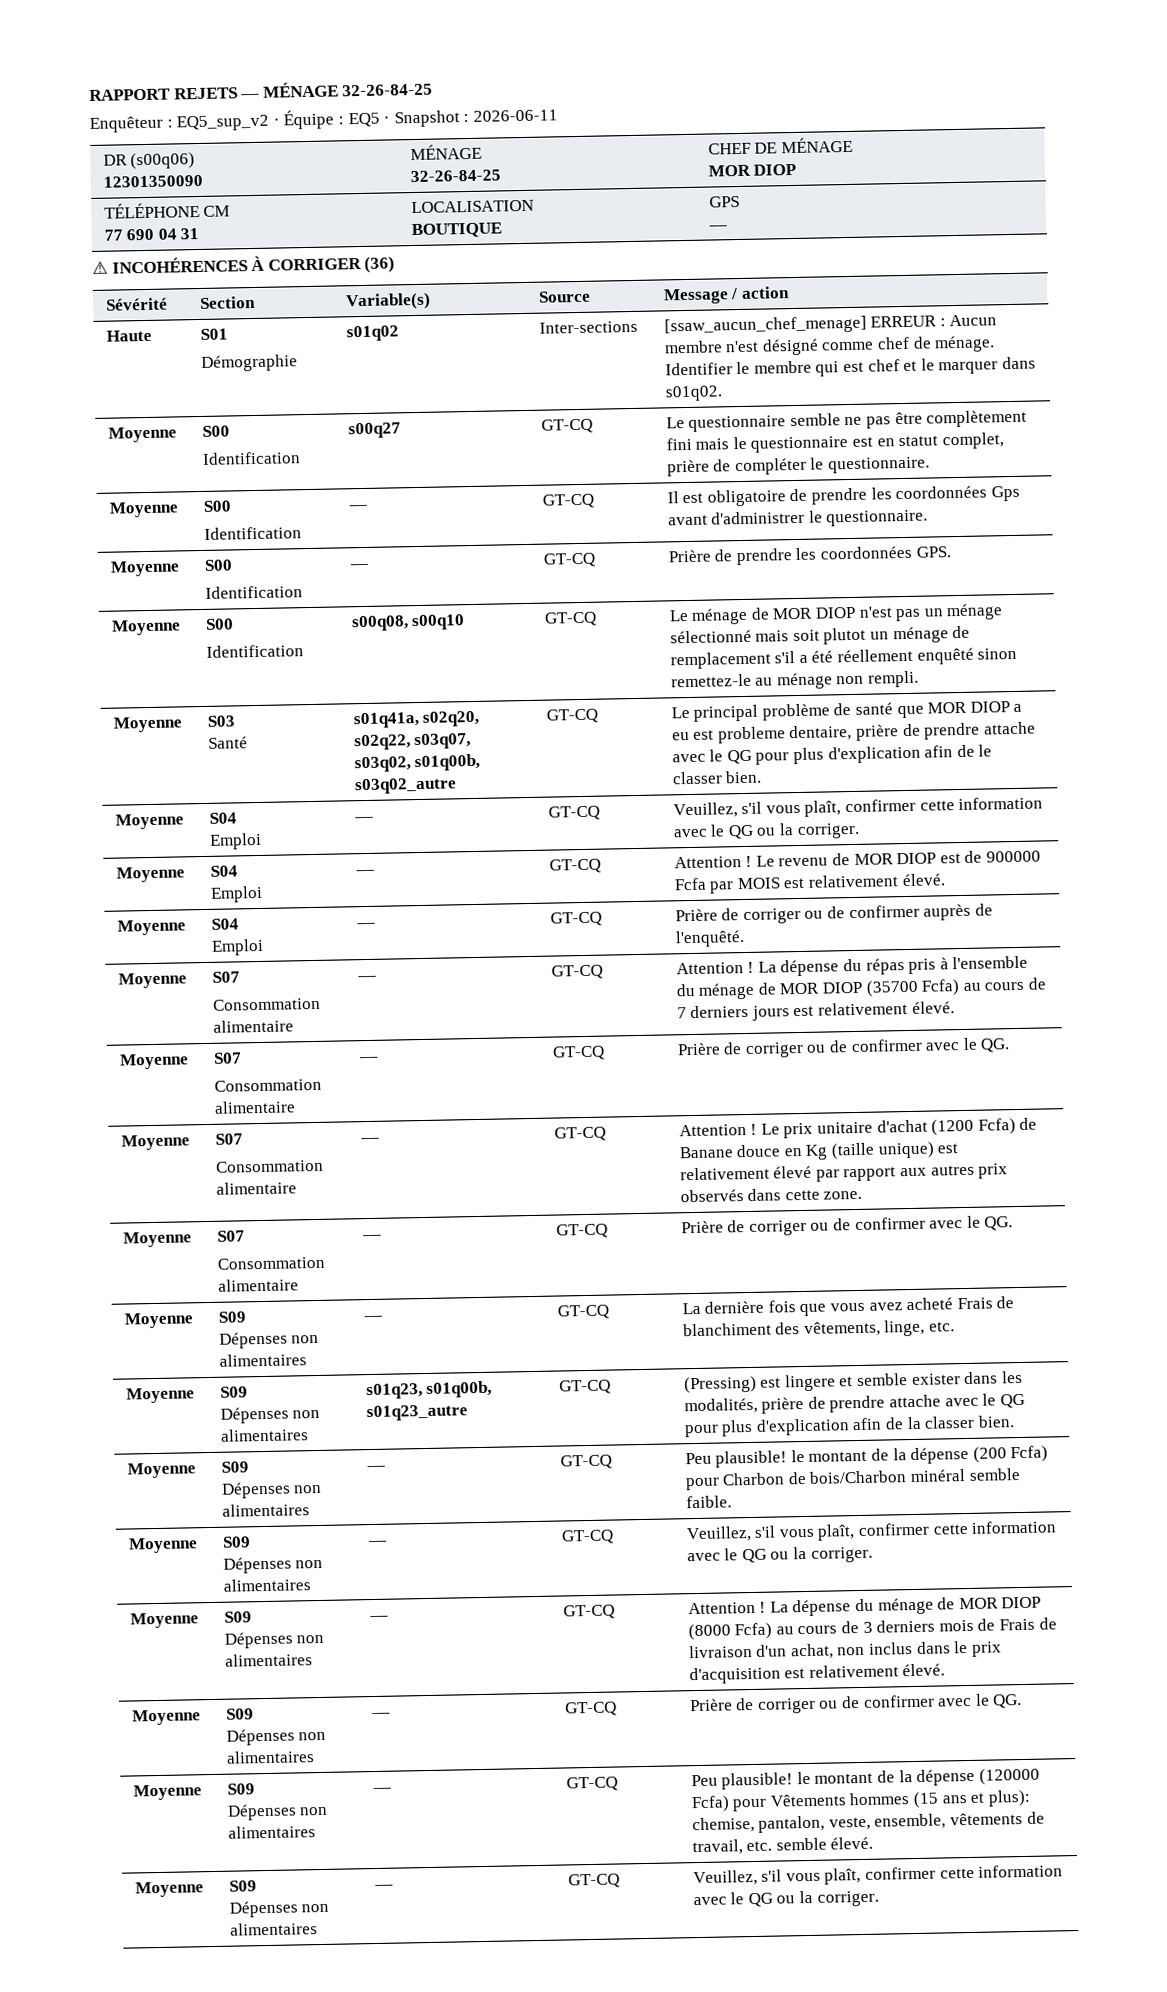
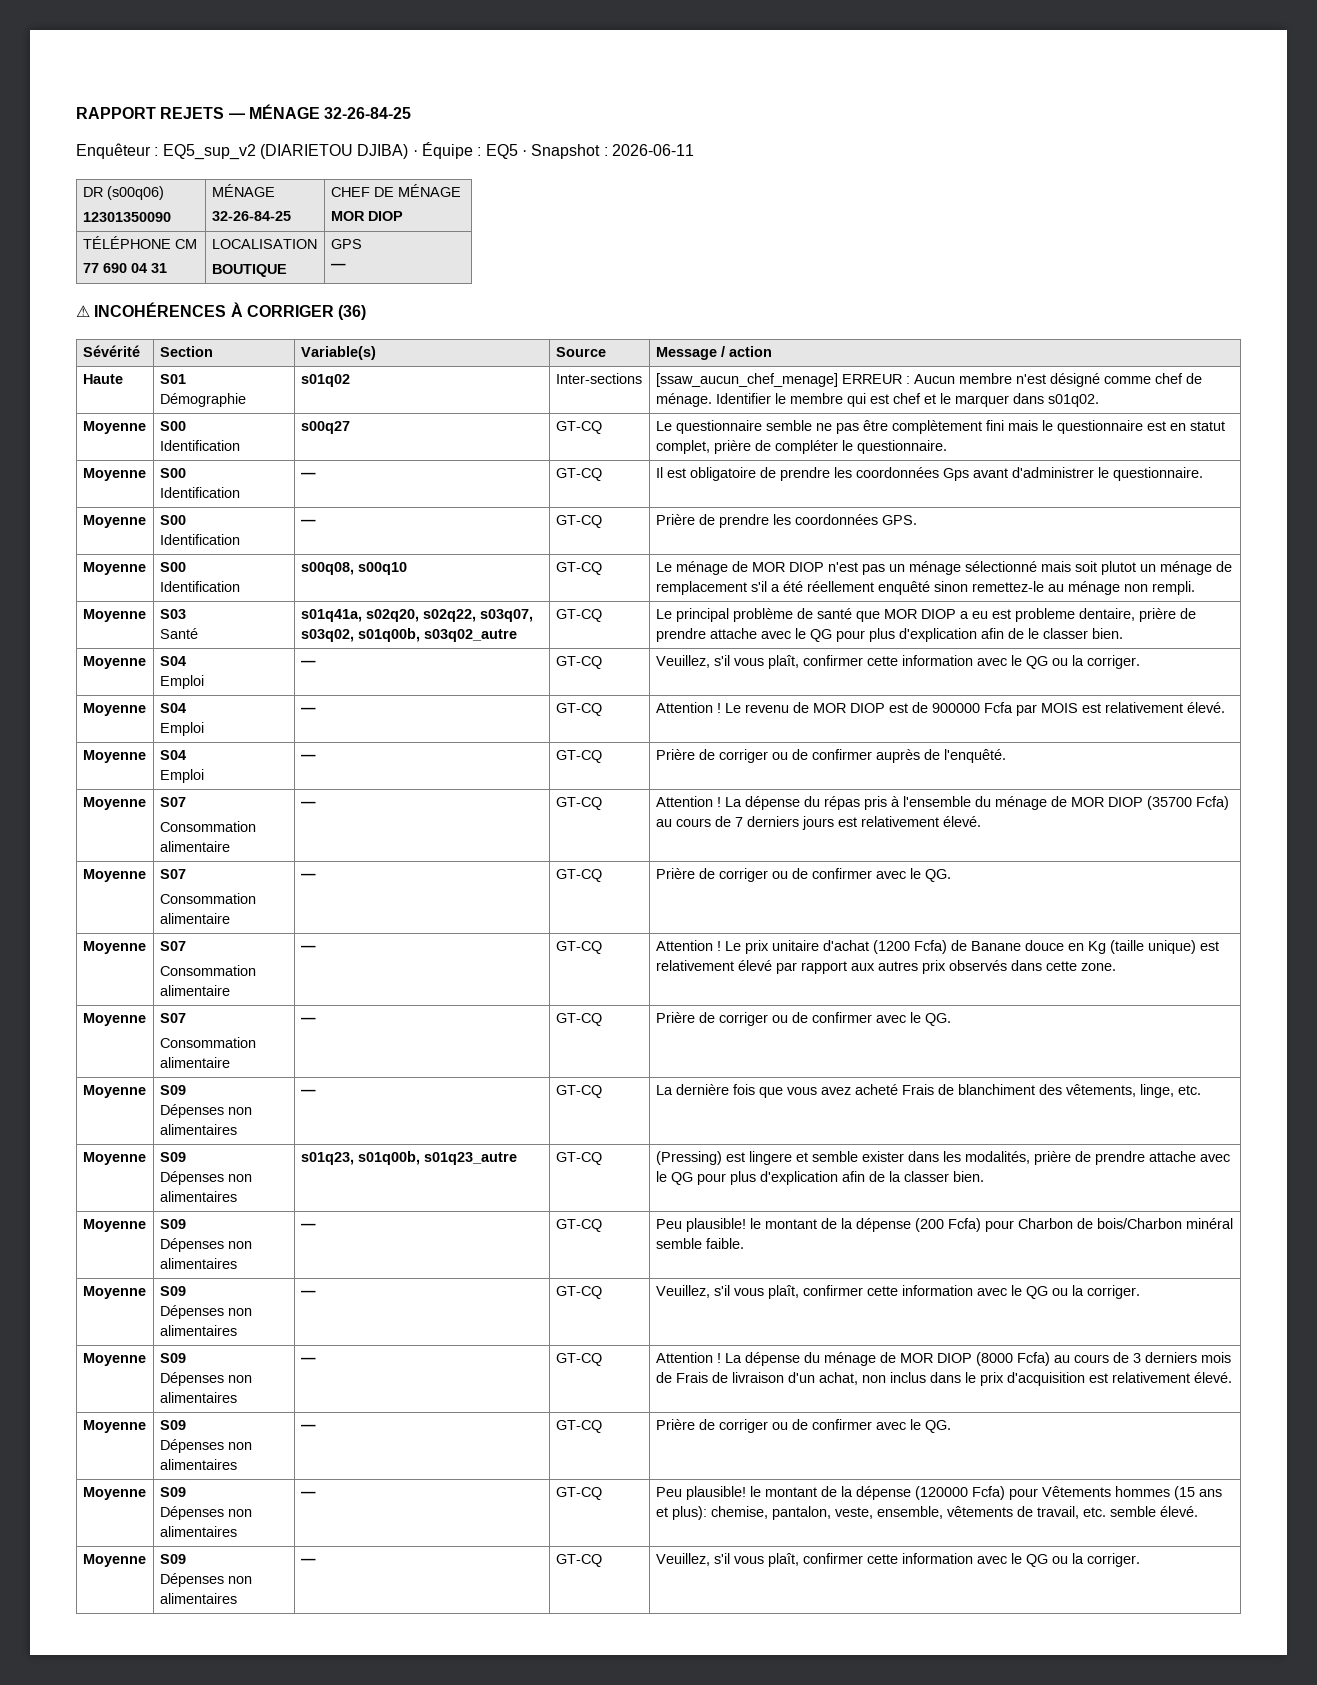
(270, 123) none -> [259,144,409,159] (DIARIETOU DJIBA)

